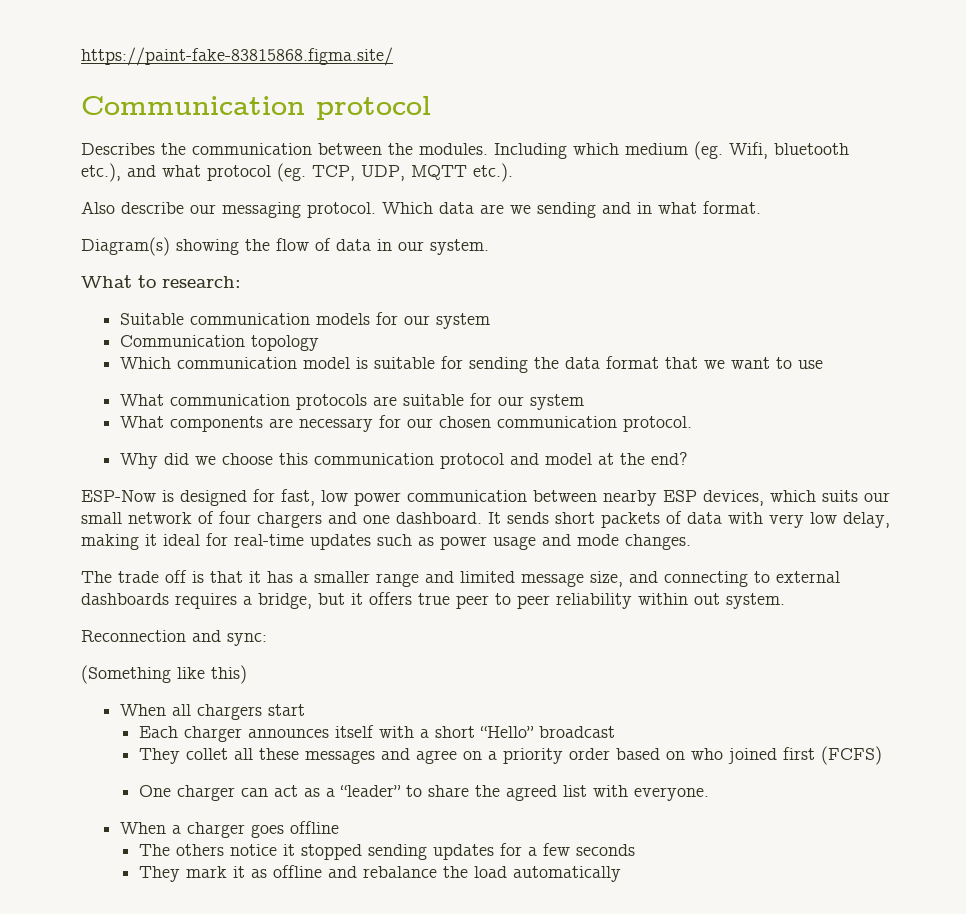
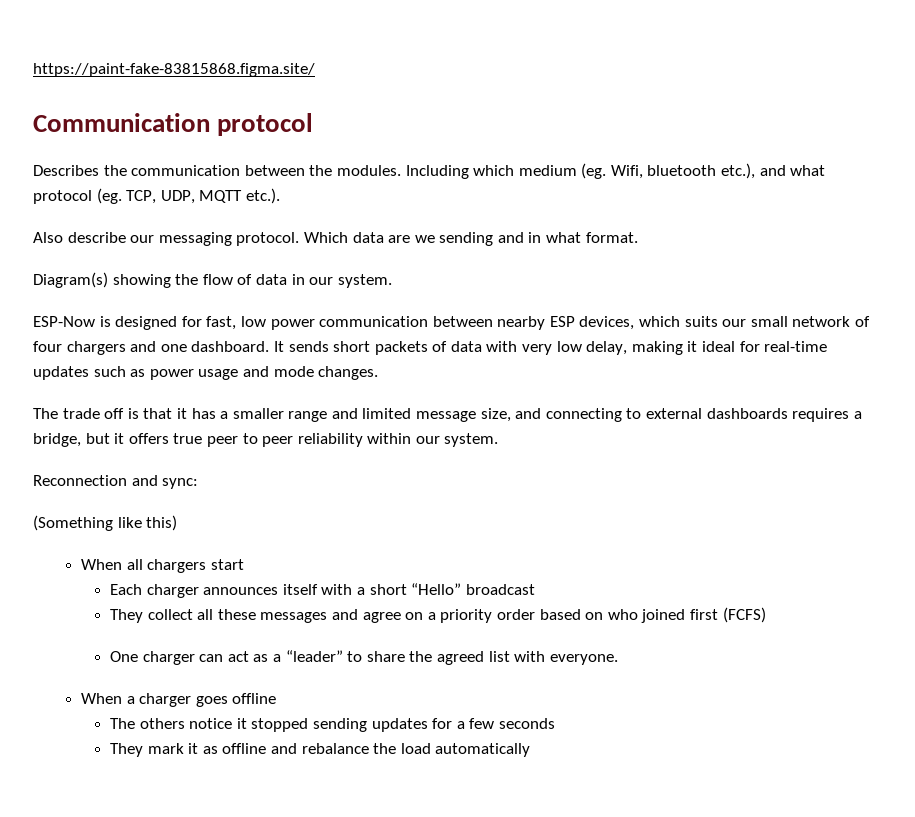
[81,275,241,288] [119,312,490,329] [119,335,319,351] [119,356,823,373] [119,393,584,410] [119,415,692,432] [119,452,688,469] // What to research: // Suitable communication models for our system // Communication topology // Which communication model is suitable for sending the data format that we want to use // What communication protocols are suitable for our system // What components are necessary for our chosen communication protocol. // Why did we choose this communication protocol and model at the end? -> (392, 281) none
[694,593,720,605] out -> [415,436,440,444] our
[185,748,228,760] collet -> [147,609,193,620] collect

